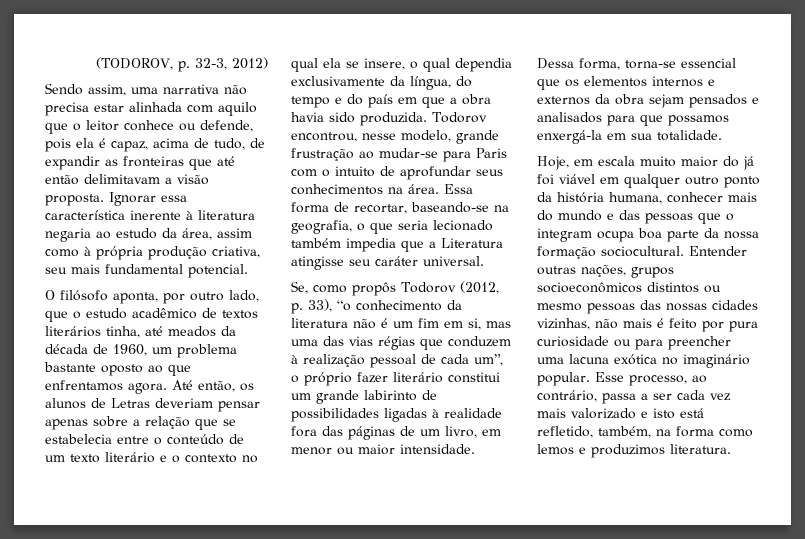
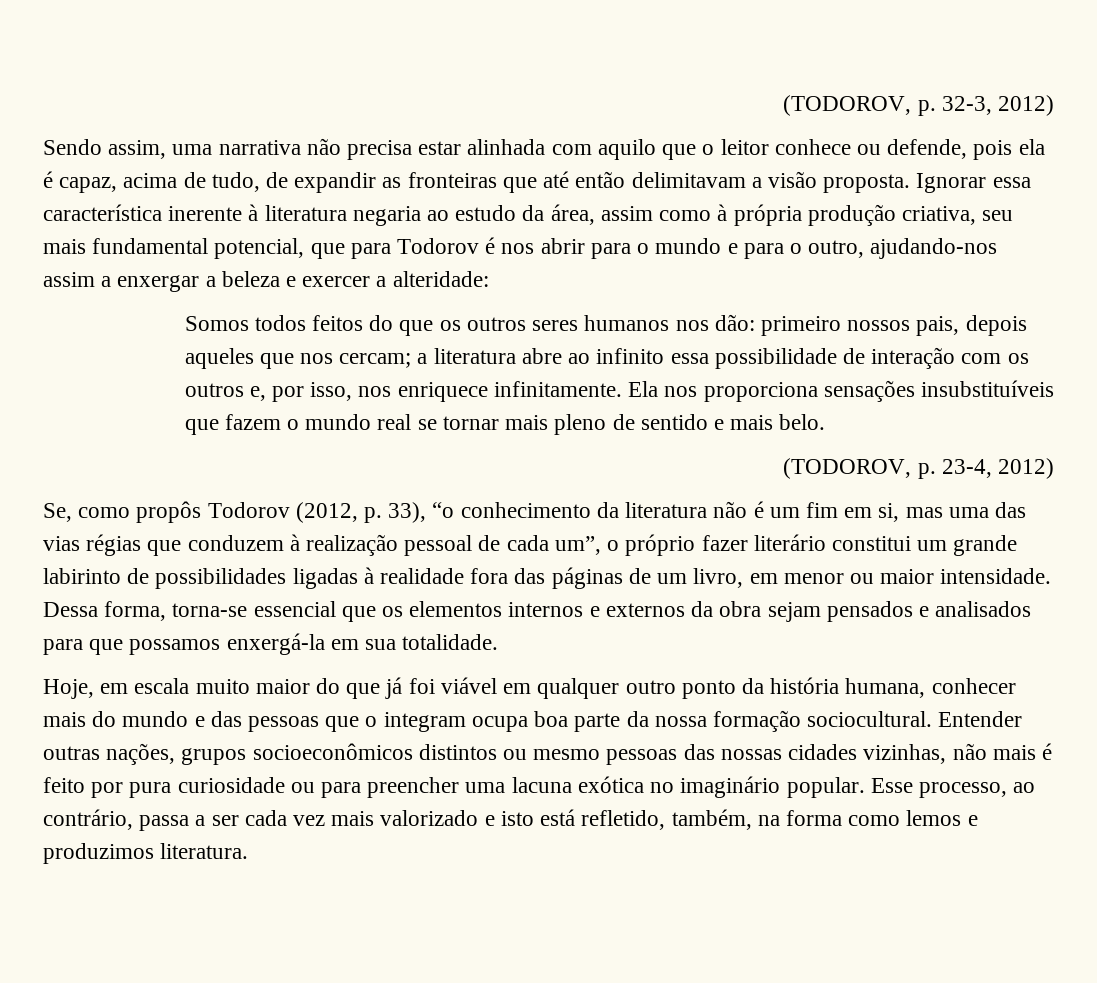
[188,264,248,278] [45,290,259,304] [45,308,258,322] [45,326,236,338] [45,344,237,358] [44,362,191,376] [45,380,254,394] [45,398,260,412] [45,416,236,430] [45,434,244,445] [45,452,258,463] [291,58,512,72] [291,76,472,90] [291,94,491,108] [291,112,487,126] [291,130,499,144] [291,148,507,162] [291,166,503,180] [291,184,473,195] [291,202,509,214] [291,220,493,234] [291,238,503,252] [291,256,484,270] potencial. // O filósofo aponta, por outro lado, que o estudo acadêmico de textos literários tinha, até meados da década de 1960, um problema bastante oposto ao que enfrentamos agora. Até então, os alunos de Letras deveriam pensar apenas sobre a relação que se estabelecia entre o conteúdo de um texto literário e o contexto no qual ela se insere, o qual dependia exclusivamente da língua, do tempo e do país em que a obra havia sido produzida. Todorov encontrou, nesse modelo, grande frustração ao mudar-se para Paris com o intuito de aprofundar seus conhecimentos na área. Essa forma de recortar, baseando-se na geografia, o que seria lecionado também impedia que a Literatura atingisse seu caráter universal. -> [214,237,998,259] [43,271,489,292] [184,314,1027,336] [184,347,1029,369] [184,380,1054,402] [184,414,826,435] [783,458,1054,479] potencial, que para Todorov é nos abrir para o mundo e para o outro, ajudando-nos assim a enxergar a beleza e exercer a alteridade: // Somos todos feitos do que os outros seres humanos nos dão: primeiro nossos pais, depois aqueles que nos cercam; a literatura abre ao infinito essa possibilidade de interação com os outros e, por isso, nos enriquece infinitamente. Ela nos proporciona sensações insubstituíveis que fazem o mundo real se tornar mais pleno de sentido e mais belo. // (TODOROV, p. 23-4, 2012)
(739, 161) none -> [346,683,381,699] que

